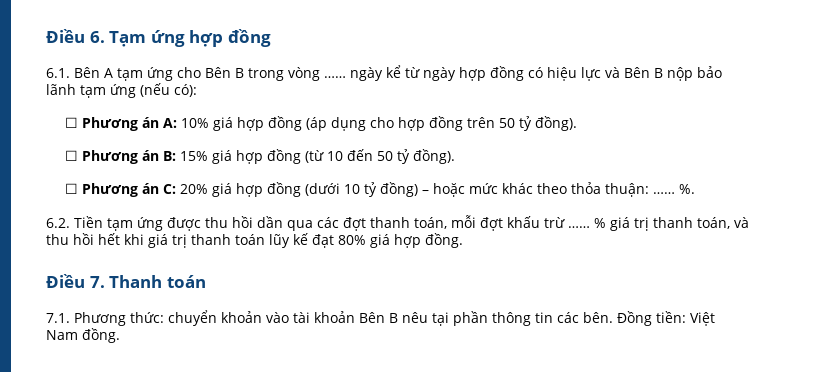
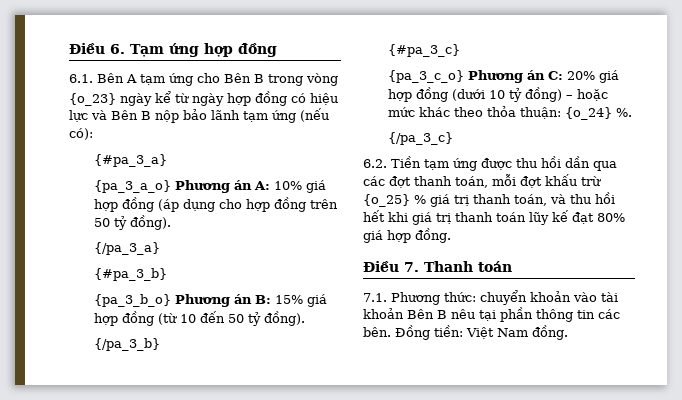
[324,76,346,78] …… -> [69,93,116,106] {o_23}
[64,117,78,128] ☐ -> [93,154,167,167] [93,180,171,193] {#pa_3_a} // {pa_3_a_o}
[64,150,78,161] ☐ -> [93,242,160,255] [93,268,167,281] [93,294,171,307] {/pa_3_a} // {#pa_3_b} // {pa_3_b_o}
[64,183,78,194] ☐ -> [93,338,160,351] [387,44,460,57] [387,70,464,83] {/pa_3_b} // {#pa_3_c} // {pa_3_c_o}
[652,192,675,194] …… -> [564,107,612,120] {o_24}
(695, 189) none -> [387,132,453,145] // {/pa_3_c}
[568,226,590,228] …… -> [363,194,410,207] {o_25}

